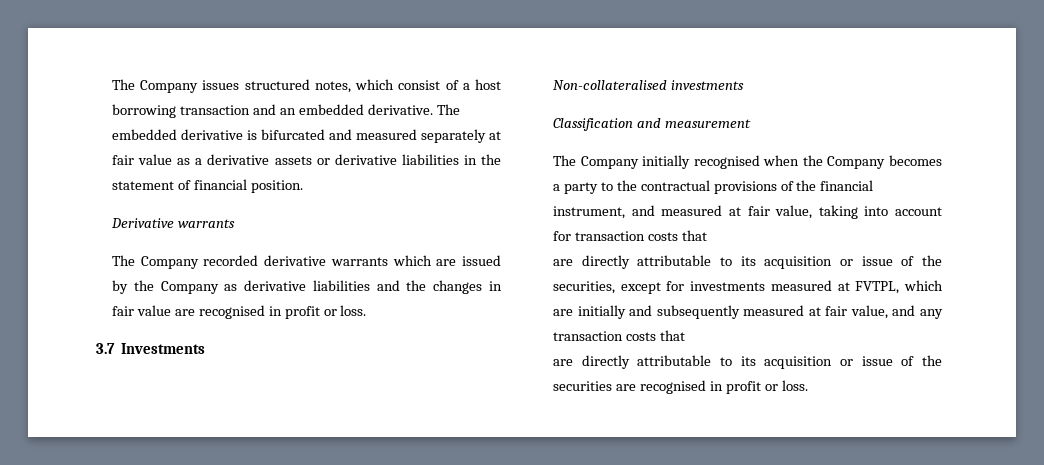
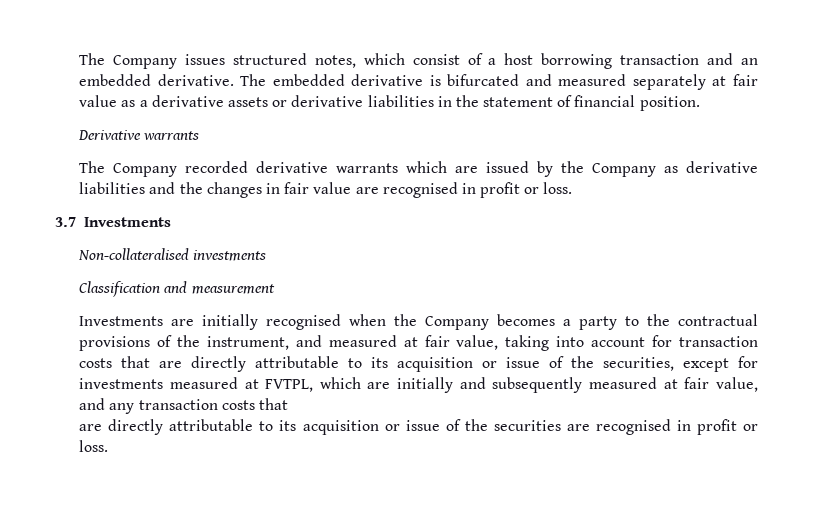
[553,155,639,169] The Company -> [79,316,195,326] Investments are
[820,180,874,191] financial -> (201, 341) none
(707, 235) // -> (151, 362) none

